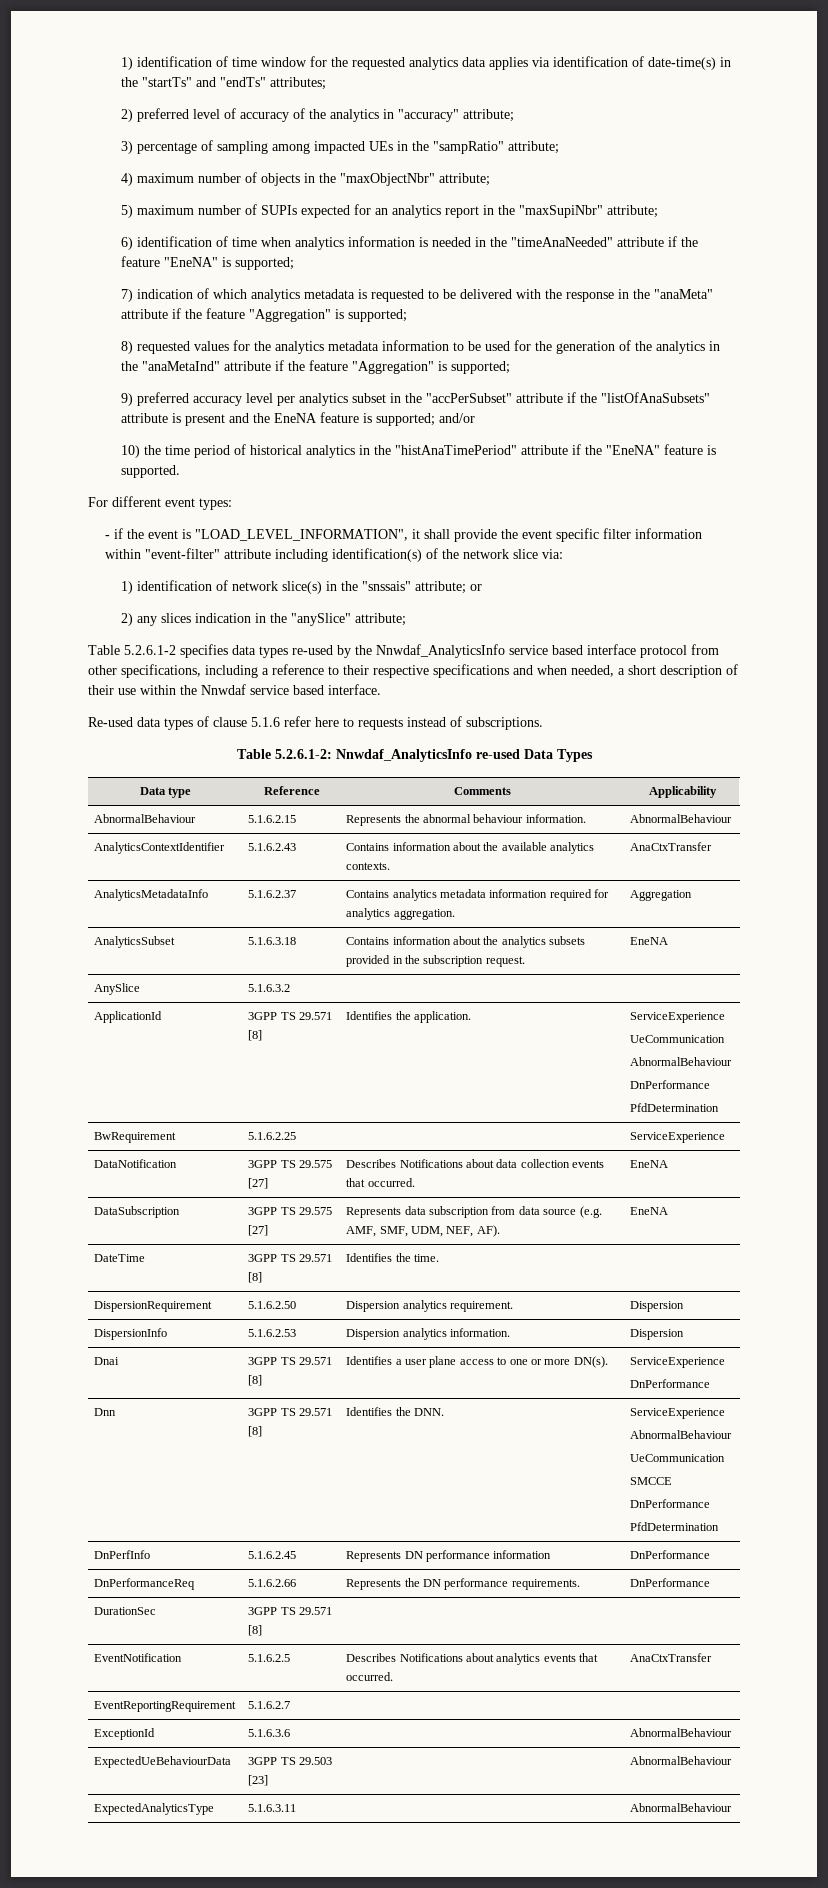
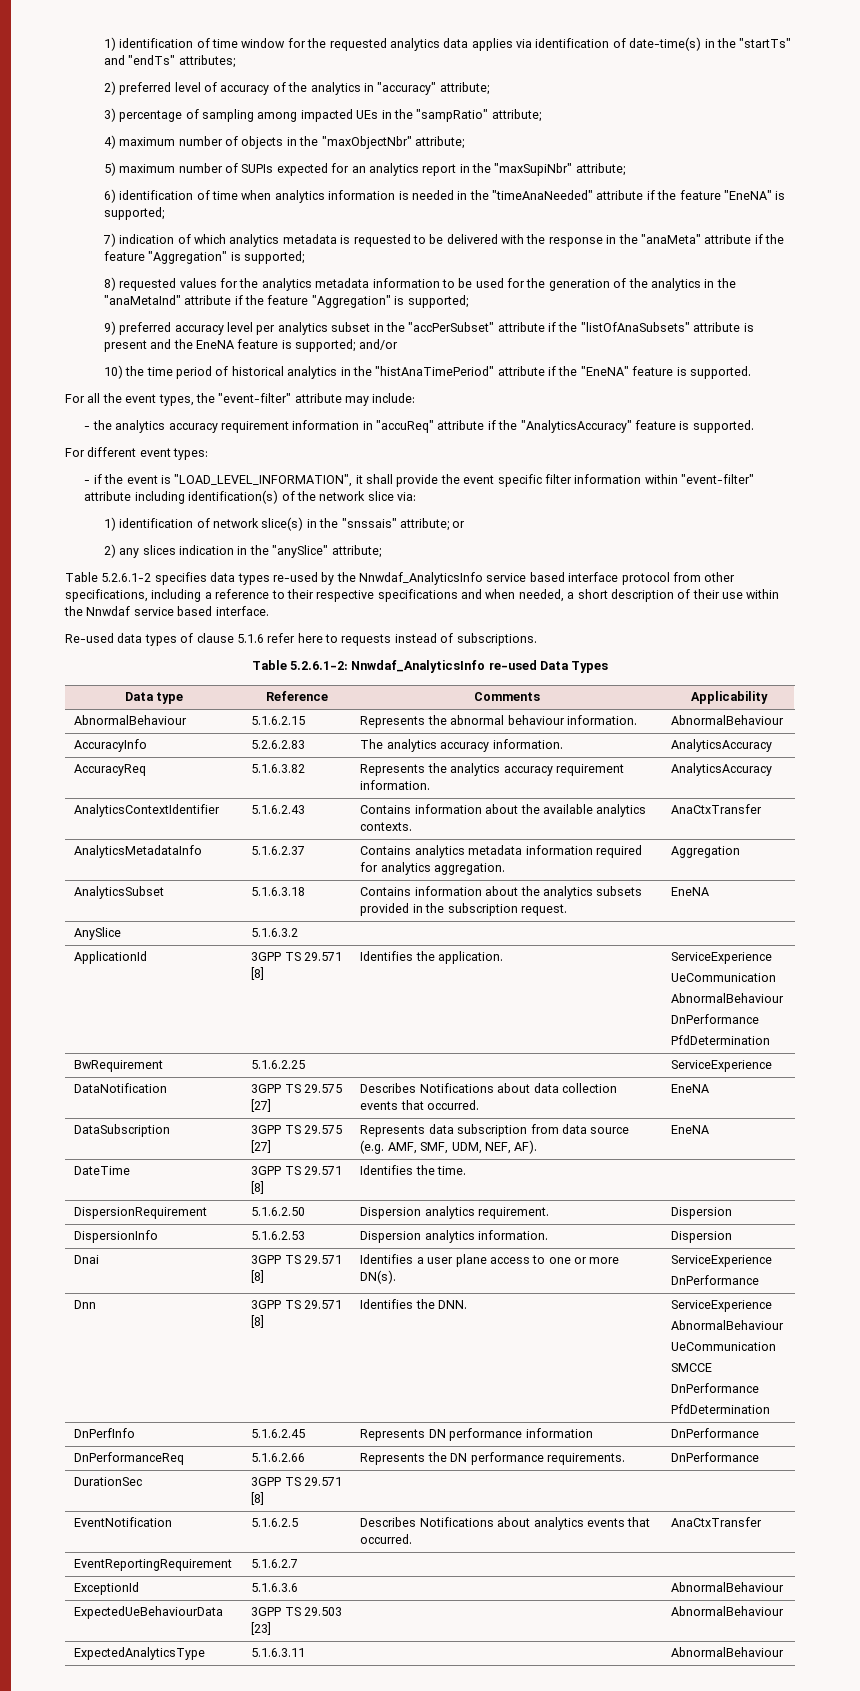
(181, 471) none -> [65,393,416,406] [84,420,754,433] // For all the event types, the "event-filter" attribute may include: // - the analytics accuracy requirement information in "accuReq" attribute if the "AnalyticsAccuracy" feature is supported.
(733, 818) none -> [74,739,148,752] [251,740,306,749] [360,739,563,752] [671,739,773,752] [74,764,147,776] [251,764,306,773] [360,763,624,776] [360,780,431,790] [671,763,773,776] // AccuracyInfo | 5.2.6.2.83 | The analytics accuracy information. | AnalyticsAccuracy // AccuracyReq | 5.1.6.3.82 | Represents the analytics accuracy requirement information. | AnalyticsAccuracy

